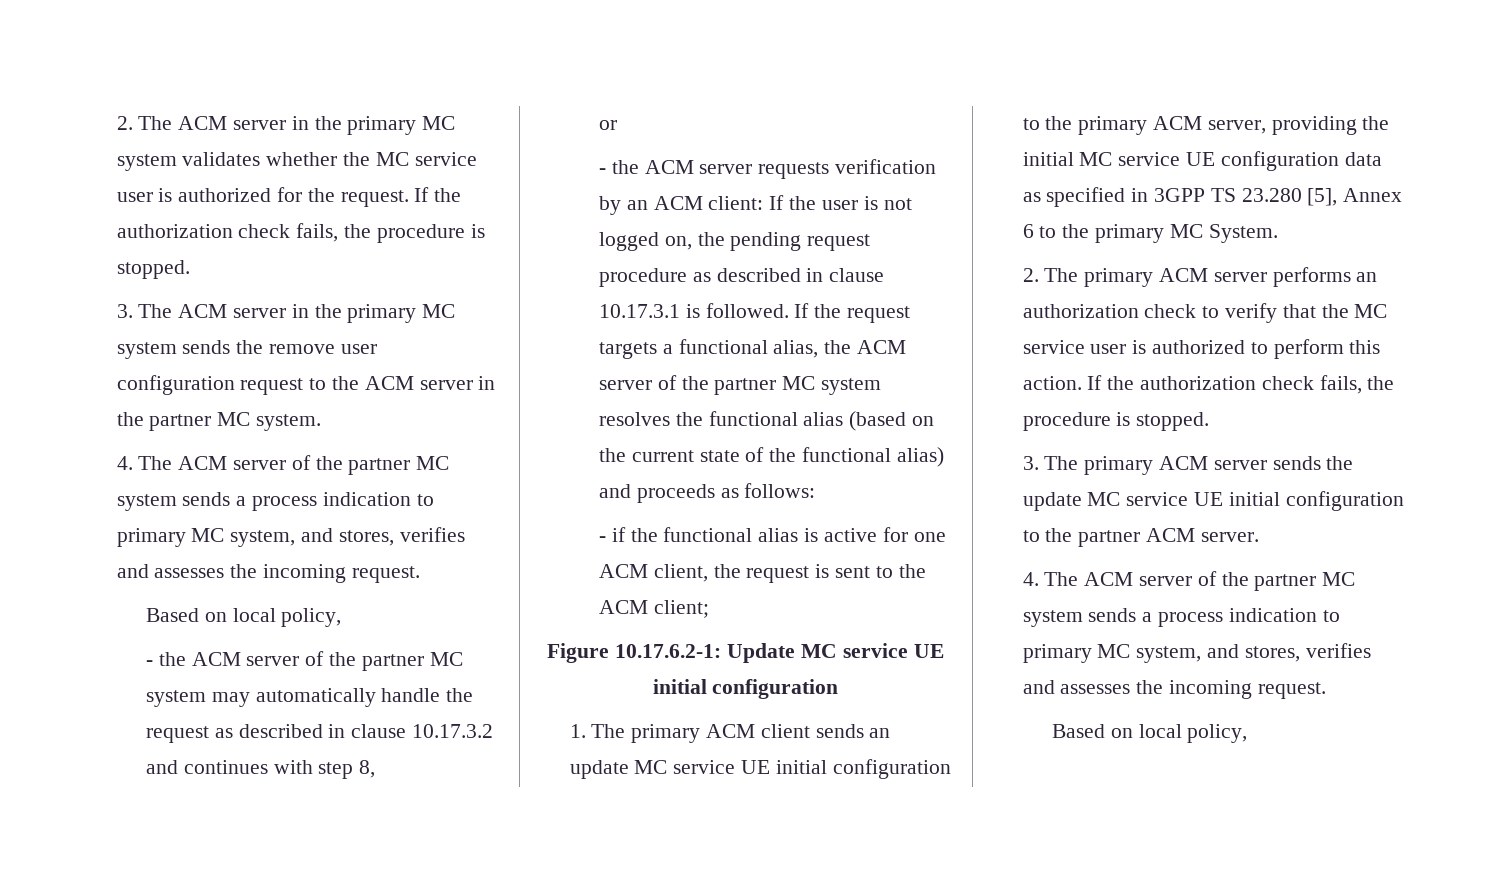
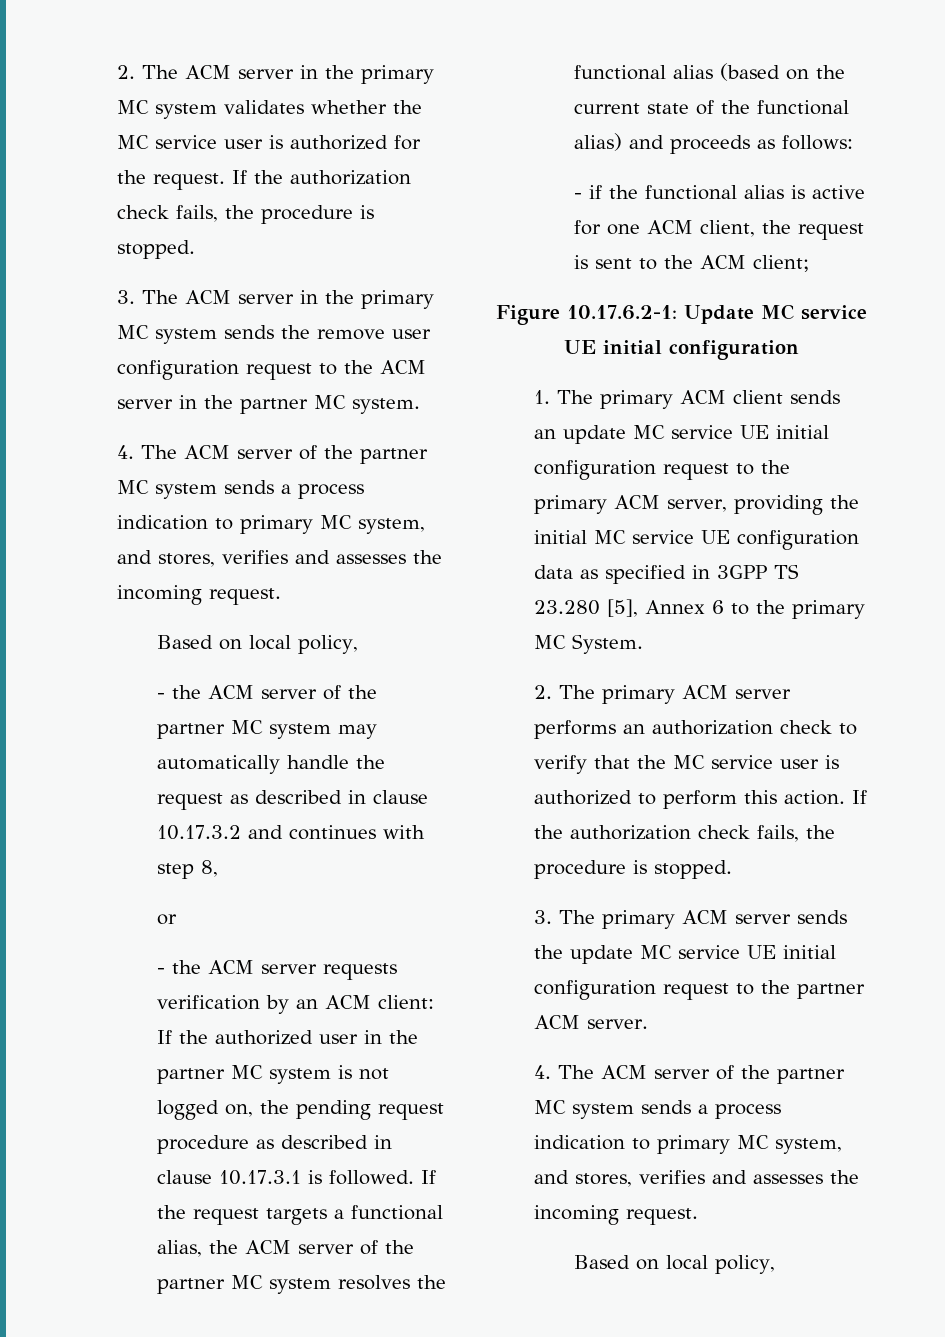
[821,200,858,210] user -> [215,1030,419,1045] [157,1065,332,1084] authorized user in the partner MC system
(951, 769) none -> [663,463,730,480] request
(1404, 501) none -> [663,983,730,1000] request

